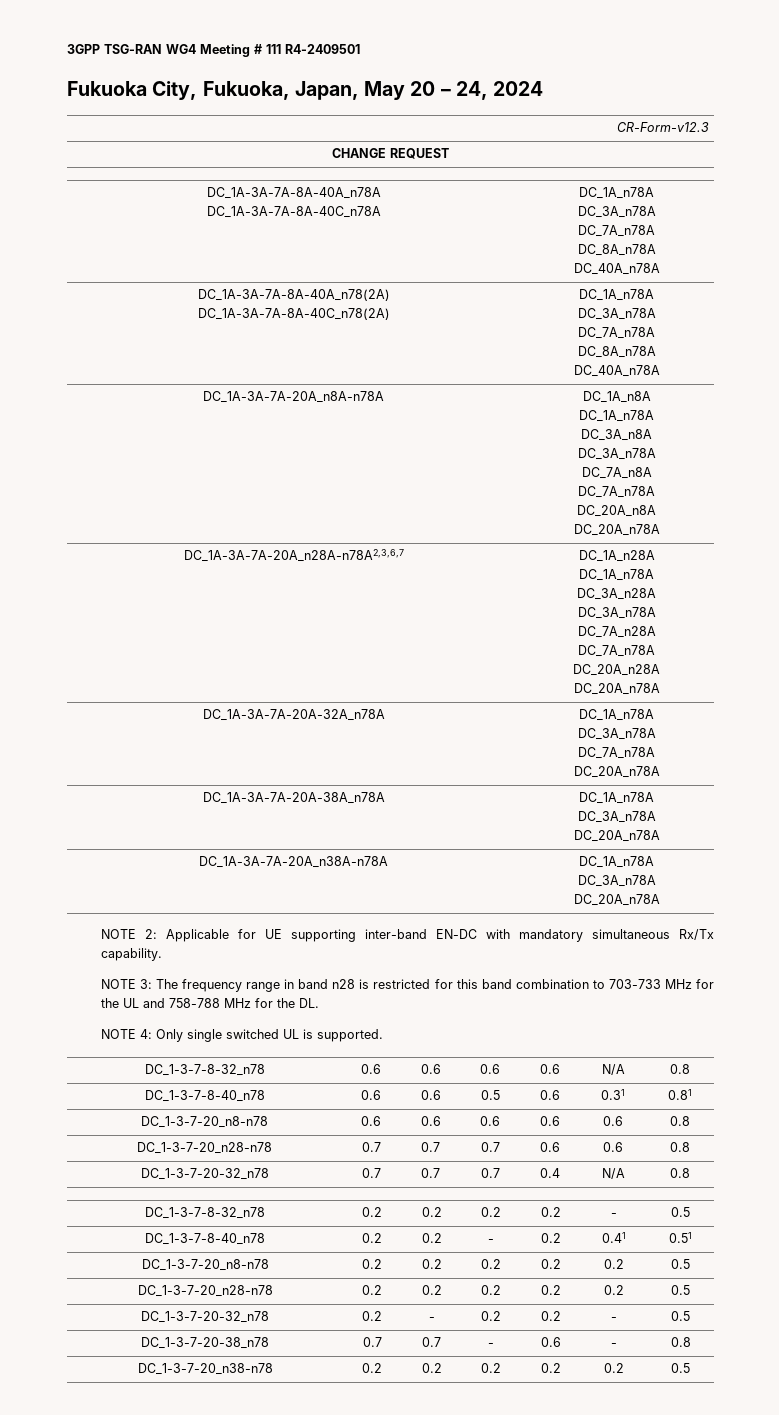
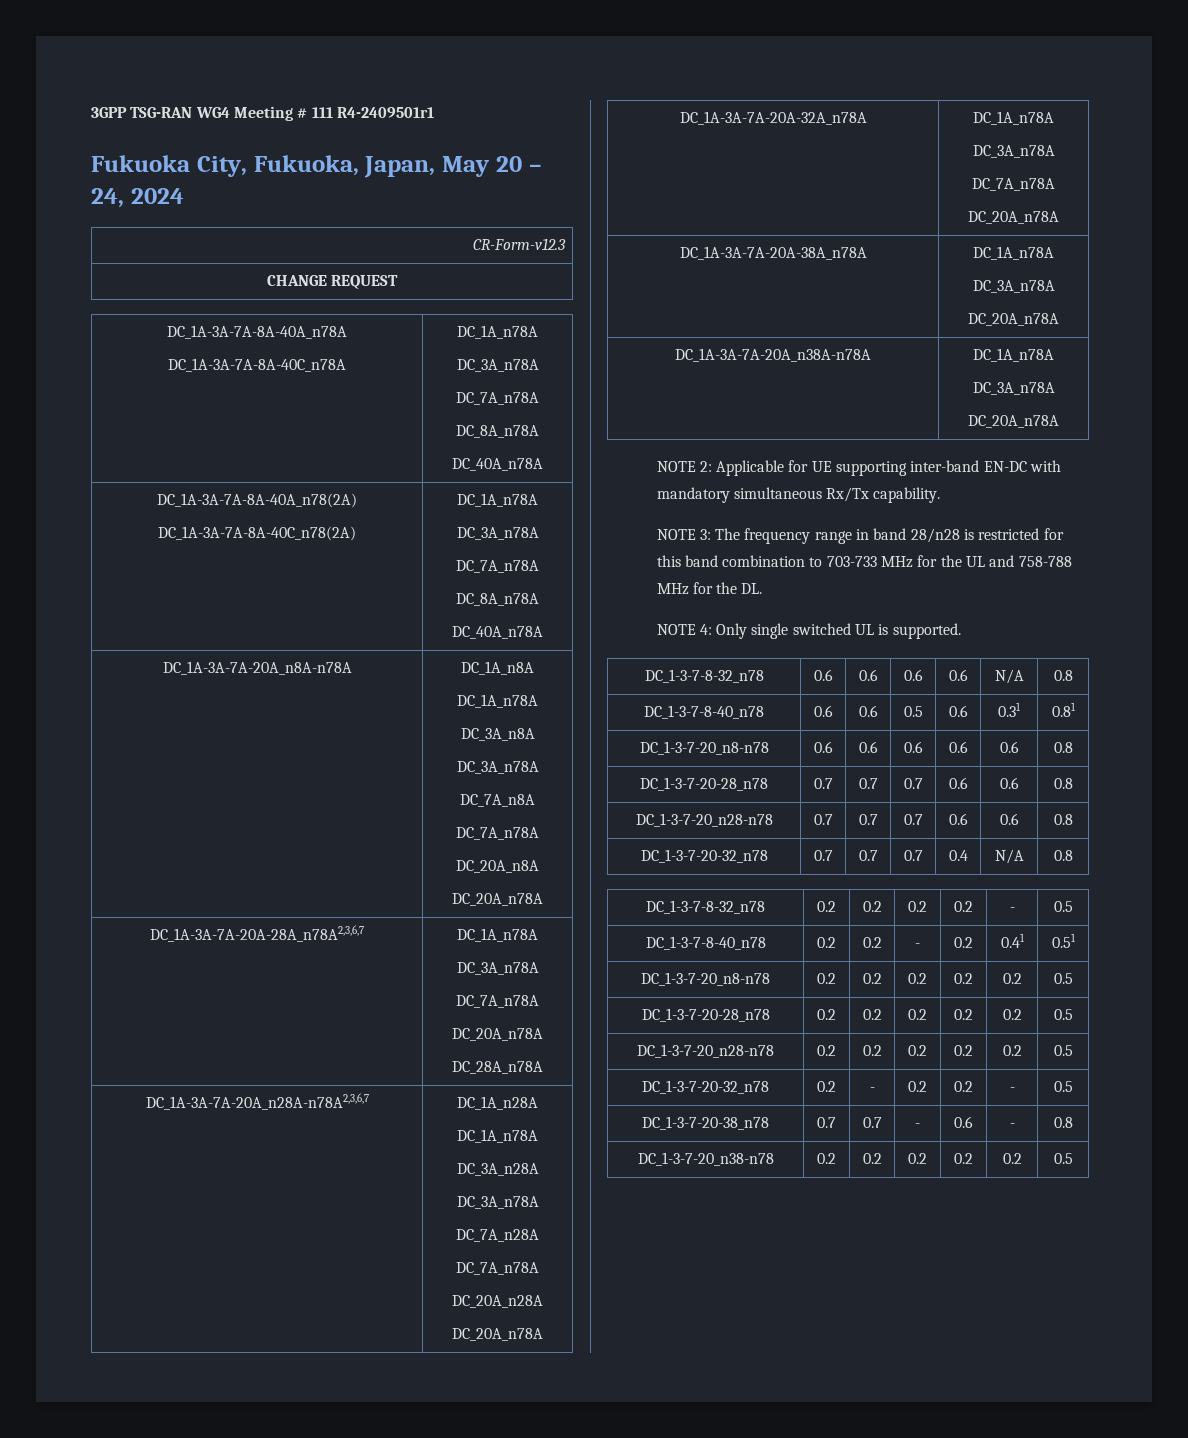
[285,44,360,54] R4-2409501 -> [336,107,434,118] R4-2409501r1
(660, 530) none -> [150,925,364,942] [457,928,538,942] [456,962,539,975] [456,995,539,1008] [452,1028,543,1041] [452,1061,543,1074] // DC_1A-3A-7A-20A-28A_n78A2,3,6,7 | DC_1A_n78A // DC_3A_n78A // DC_7A_n78A // DC_20A_n78A // DC_28A_n78A
[332,979,356,989] n28 -> [910,528,960,543] 28/n28
(690, 1121) none -> [640,777,768,791] [813,778,833,789] [858,778,878,789] [903,778,923,789] [948,777,968,789] [999,777,1019,789] [1053,778,1073,789] // DC_1-3-7-20-28_n78 | 0.7 | 0.7 | 0.7 | 0.6 | 0.6 | 0.8
(690, 1264) none -> [641,1008,770,1022] [817,1009,836,1020] [862,1009,882,1020] [908,1009,927,1020] [954,1009,973,1020] [1002,1009,1022,1020] [1053,1009,1073,1020] // DC_1-3-7-20-28_n78 | 0.2 | 0.2 | 0.2 | 0.2 | 0.2 | 0.5

